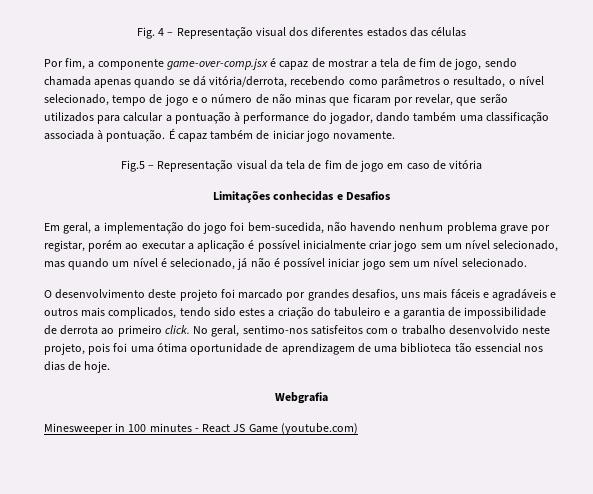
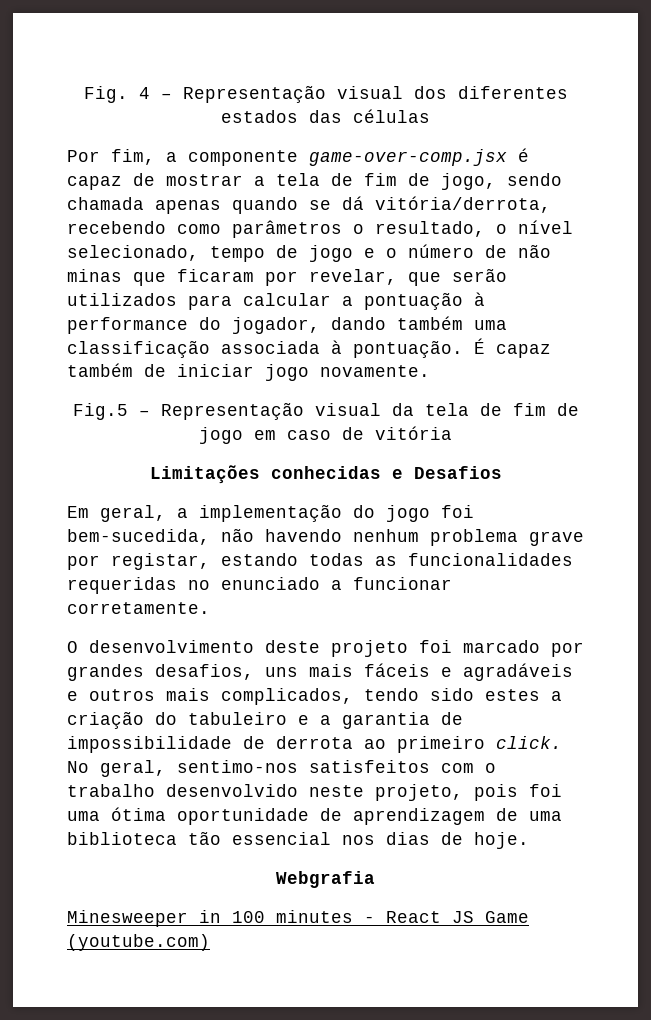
[88,239,559,252] [44,257,527,270] porém ao executar a aplicação é possível inicialmente criar jogo sem um nível selecionado, mas quando um nível é selecionado, já não é possível iniciar jogo sem um nível selecionado. -> [221,553,573,566] [67,577,452,594] [67,602,210,614] estando todas as funcionalidades requeridas no enunciado a funcionar corretamente.

